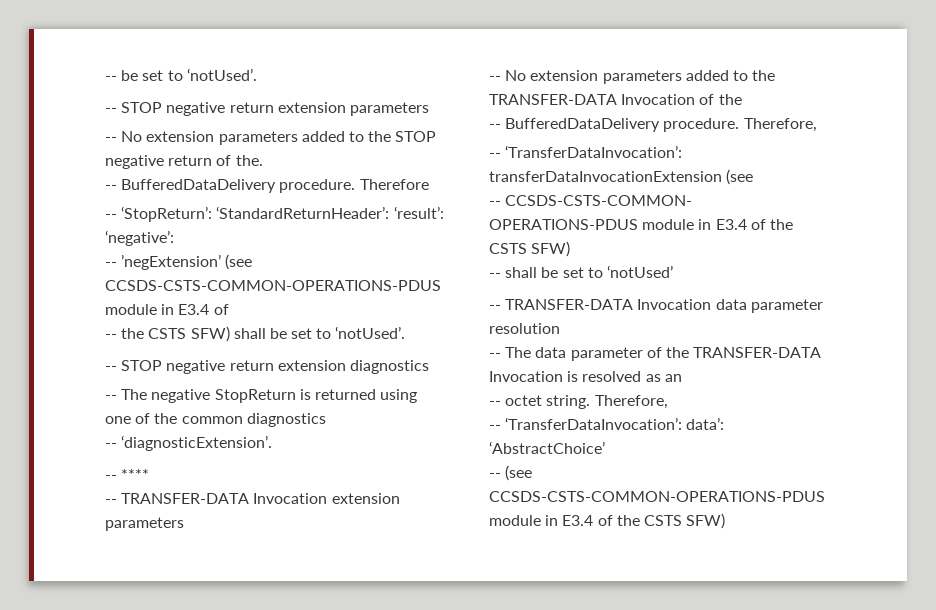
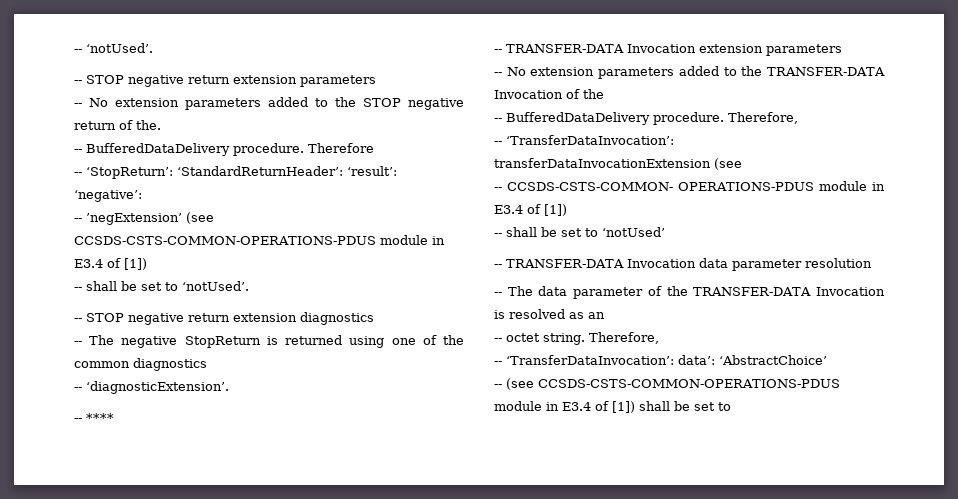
[105,70,183,81] -- be set to -> [74,49,82,53] --
[105,326,230,342] // -- the CSTS SFW) -> [124,258,147,270] [74,287,82,291] [1]) // --
[769,219,793,230] [489,241,571,257] the CSTS SFW) -> [544,204,567,216] [1])
[616,513,726,529] the CSTS SFW) -> [612,401,731,413] [1]) shall be set to

